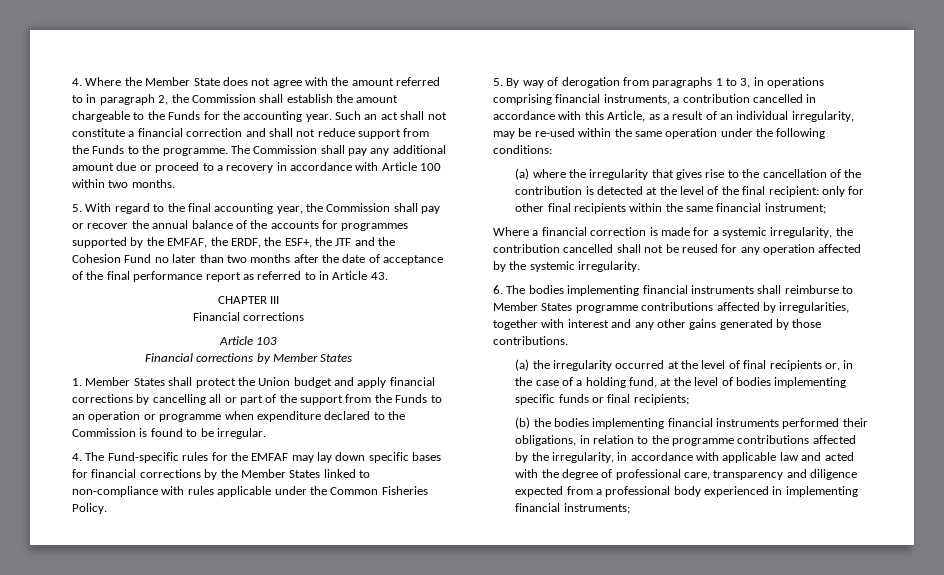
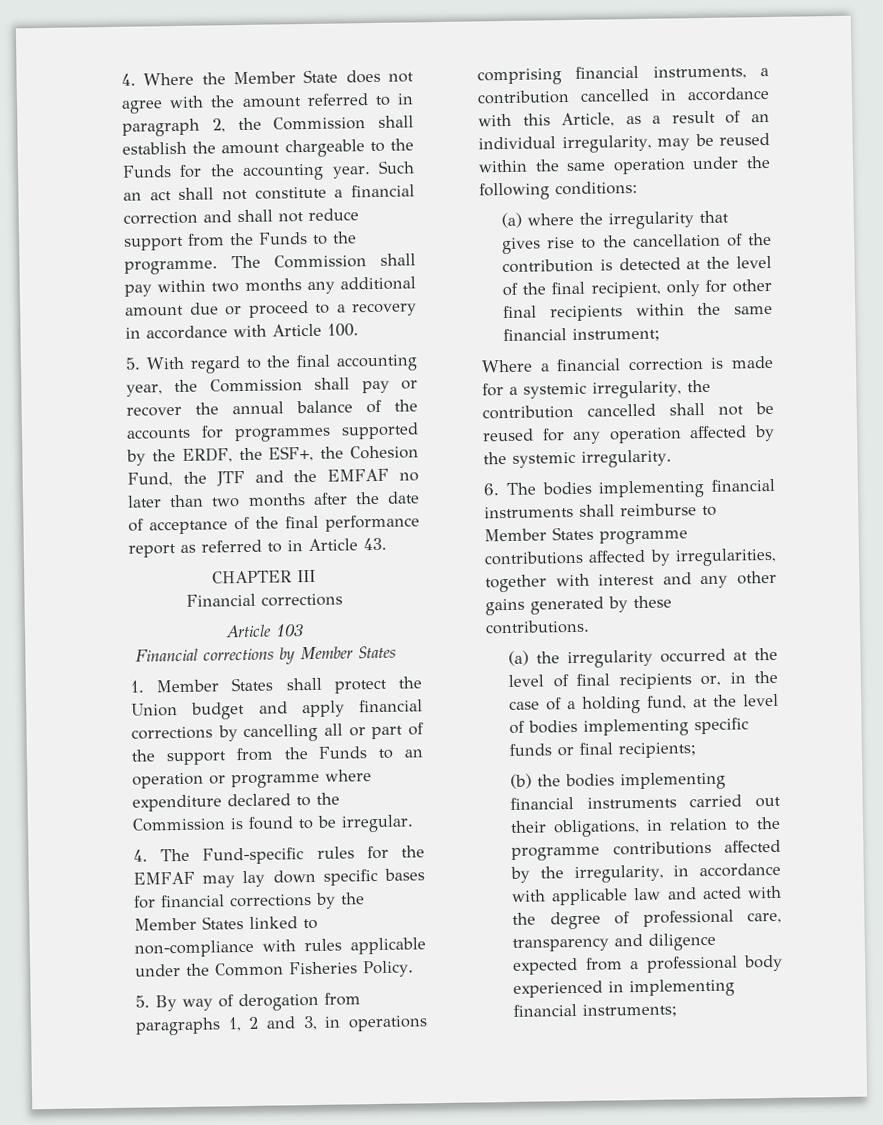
(368, 152) none -> [157,278,302,293] within two months
[420,163,442,171] [72,179,175,188] 100 within two months. -> [327,323,360,337] 100.
[167,237,228,248] EMFAF, the -> (176, 455) none
(333, 241) none -> [350,445,419,460] [127,471,207,487] Cohesion Fund, the
[72,254,152,263] Cohesion Fund -> [327,468,390,482] EMFAF
[224,411,254,420] when -> [325,769,373,782] where
[715,78,738,86] 1 to -> [227,1016,297,1032] 1, 2 and
[534,128,575,137] re-used -> [719,132,770,146] reused
[768,186,819,197] recipient: -> [590,281,661,298] recipient,
[792,319,822,328] those -> [633,595,673,609] these
[782,418,840,429] performed -> [689,794,781,808] carried out

